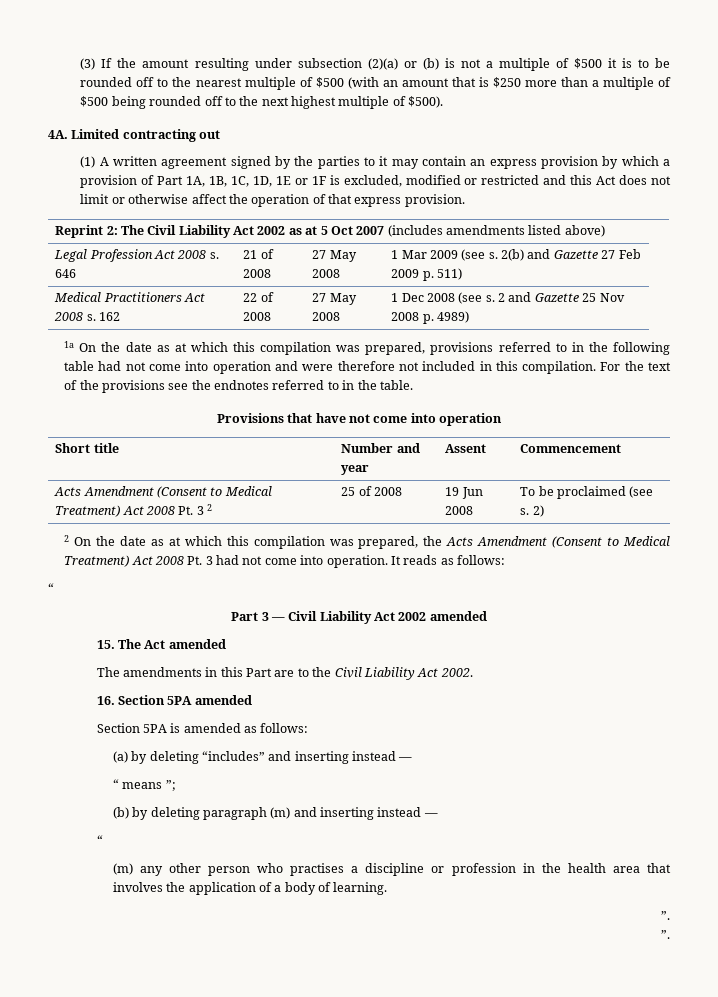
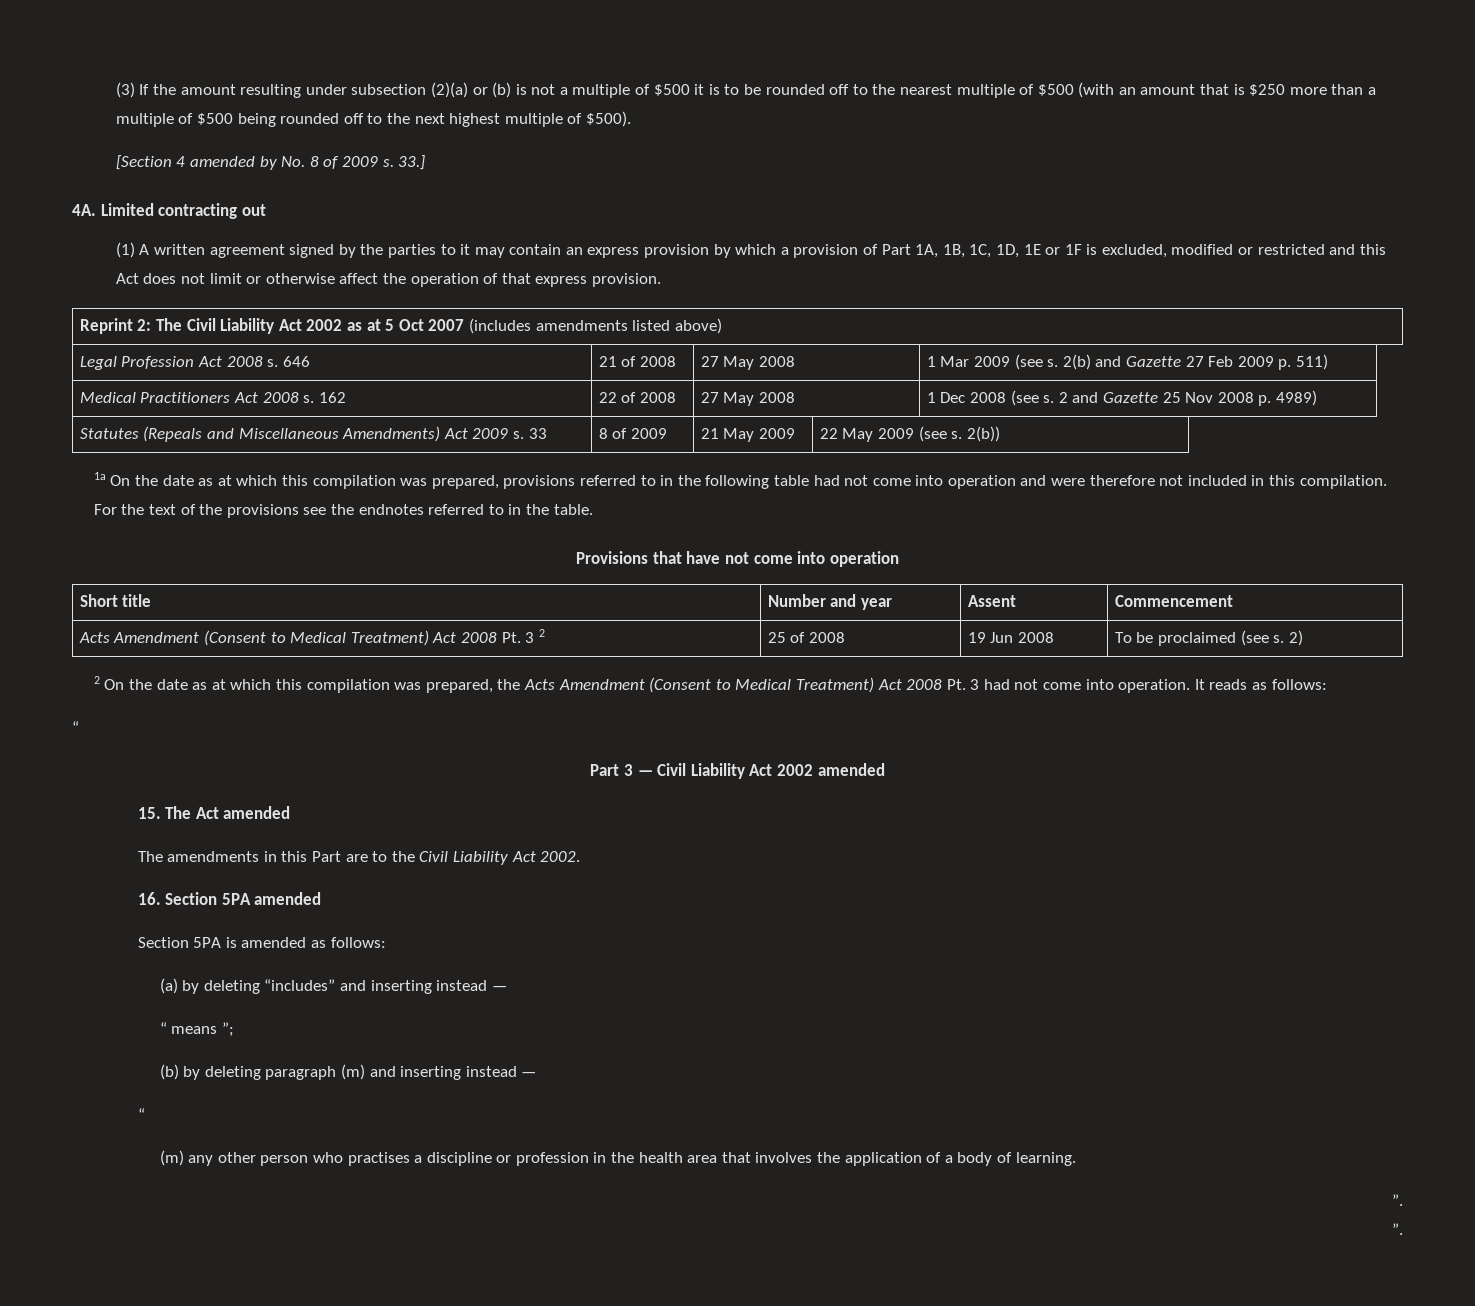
(444, 102) none -> [115,155,426,170] // [Section 4 amended by No. 8 of 2009 s. 33.]
(469, 317) none -> [79,426,547,442] [598,428,668,439] [700,428,796,442] [819,426,1000,442] // Statutes (Repeals and Miscellaneous Amendments) Act 2009 s. 33 | 8 of 2009 | 21 May 2009 | 22 May 2009 (see s. 2(b))

